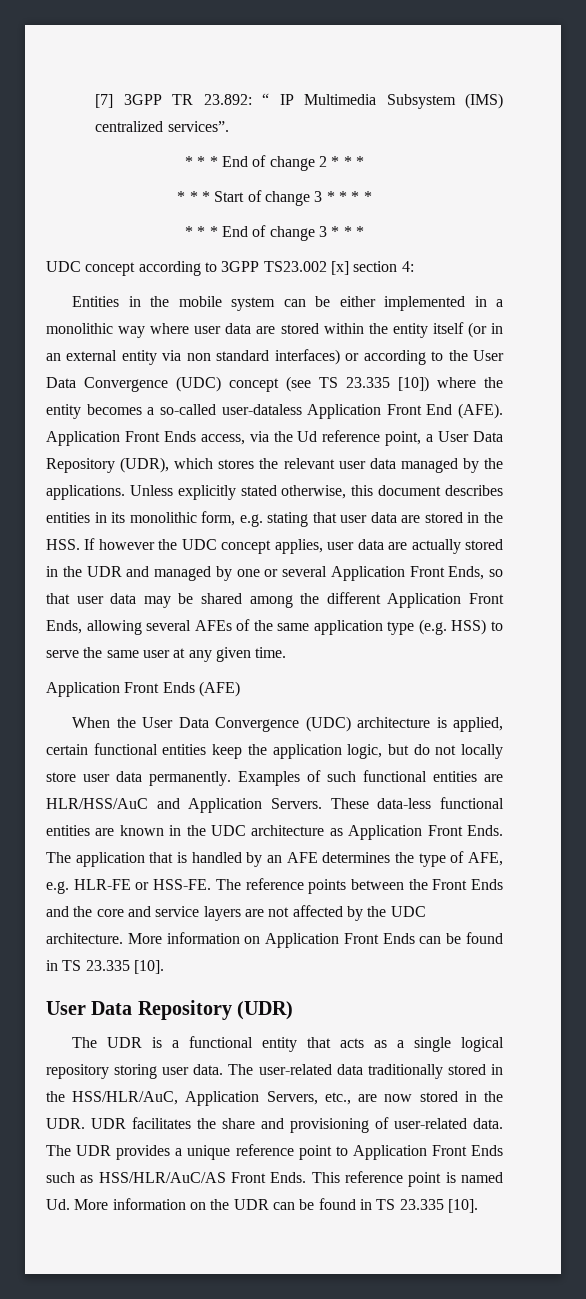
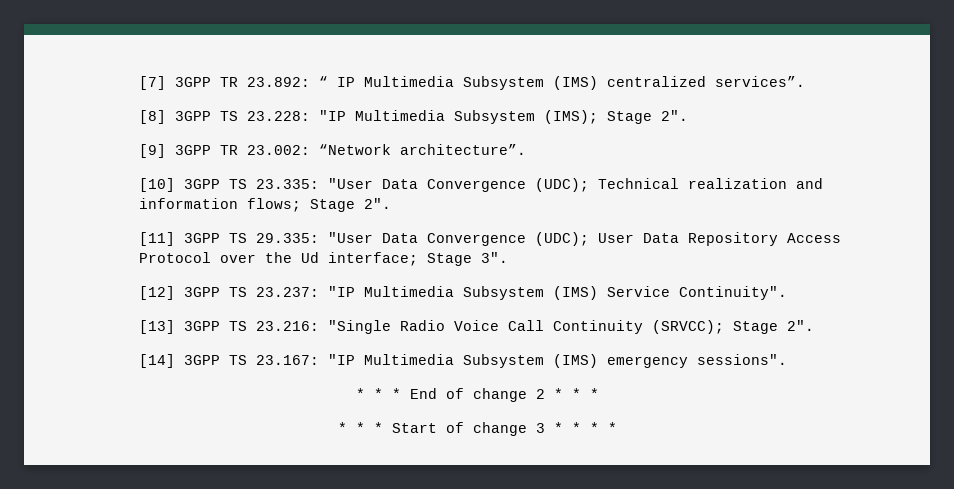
(229, 126) none -> [138,110,688,124] [138,144,526,158] [138,178,823,192] [138,198,391,212] [138,232,841,246] [138,252,508,266] [138,286,787,300] [138,320,814,334] [138,354,787,368] // [8] 3GPP TS 23.228: "IP Multimedia Subsystem (IMS); Stage 2". // [9] 3GPP TR 23.002: “Network architecture”. // [10] 3GPP TS 23.335: "User Data Convergence (UDC); Technical realization and information flows; Stage 2". // [11] 3GPP TS 29.335: "User Data Convergence (UDC); User Data Repository Access Protocol over the Ud interface; Stage 3". // [12] 3GPP TS 23.237: "IP Multimedia Subsystem (IMS) Service Continuity". // [13] 3GPP TS 23.216: "Single Radio Voice Call Continuity (SRVCC); Stage 2". // [14] 3GPP TS 23.167: "IP Multimedia Subsystem (IMS) emergency sessions".
[185,225,364,241] [46,261,414,276] [72,296,504,311] [46,322,503,338] [46,349,504,365] [46,376,503,392] [46,403,503,419] [46,430,504,446] [46,457,504,473] [46,485,503,500] [46,511,504,527] [46,538,503,554] [46,566,503,581] [46,592,505,608] [46,619,504,635] [46,647,287,662] [46,681,240,697] [72,716,504,732] [46,743,503,759] [46,770,503,786] [46,797,505,813] [46,825,503,840] [46,851,504,867] [46,878,503,894] [46,905,426,921] [46,932,503,948] [46,960,164,974] [46,1000,294,1020] [72,1036,504,1052] [46,1064,503,1079] [46,1091,504,1106] [46,1117,503,1133] [46,1144,504,1160] [46,1171,503,1187] [46,1198,478,1213] // * * * End of change 3 * * * // UDC concept according to 3GPP TS23.002 [x] section 4: // Entities in the mobile system can be either implemented in a monolithic way where user data are stored within the entity itself (or in an external entity via non standard interfaces) or according to the User Data Convergence (UDC) concept (see TS 23.335 [10]) where the entity becomes a so-called user-dataless Application Front End (AFE). Application Front Ends access, via the Ud reference point, a User Data Repository (UDR), which stores the relevant user data managed by the applications. Unless explicitly stated otherwise, this document describes entities in its monolithic form, e.g. stating that user data are stored in the HSS. If however the UDC concept applies, user data are actually stored in the UDR and managed by one or several Application Front Ends, so that user data may be shared among the different Application Front Ends, allowing several AFEs of the same application type (e.g. HSS) to serve the same user at any given time. // Application Front Ends (AFE) // When the User Data Convergence (UDC) architecture is applied, certain functional entities keep the application logic, but do not locally store user data permanently. Examples of such functional entities are HLR/HSS/AuC and Application Servers. These data-less functional entities are known in the UDC architecture as Application Front Ends. The application that is handled by an AFE determines the type of AFE, e.g. HLR-FE or HSS-FE. The reference points between the Front Ends and the core and service layers are not affected by the UDC architecture. More information on Application Front Ends can be found in TS 23.335 [10]. // User Data Repository (UDR) // The UDR is a functional entity that acts as a single logical repository storing user data. The user-related data traditionally stored in the HSS/HLR/AuC, Application Servers, etc., are now stored in the UDR. UDR facilitates the share and provisioning of user-related data. The UDR provides a unique reference point to Application Front Ends such as HSS/HLR/AuC/AS Front Ends. This reference point is named Ud. More information on the UDR can be found in TS 23.335 [10]. -> (617, 427) none

